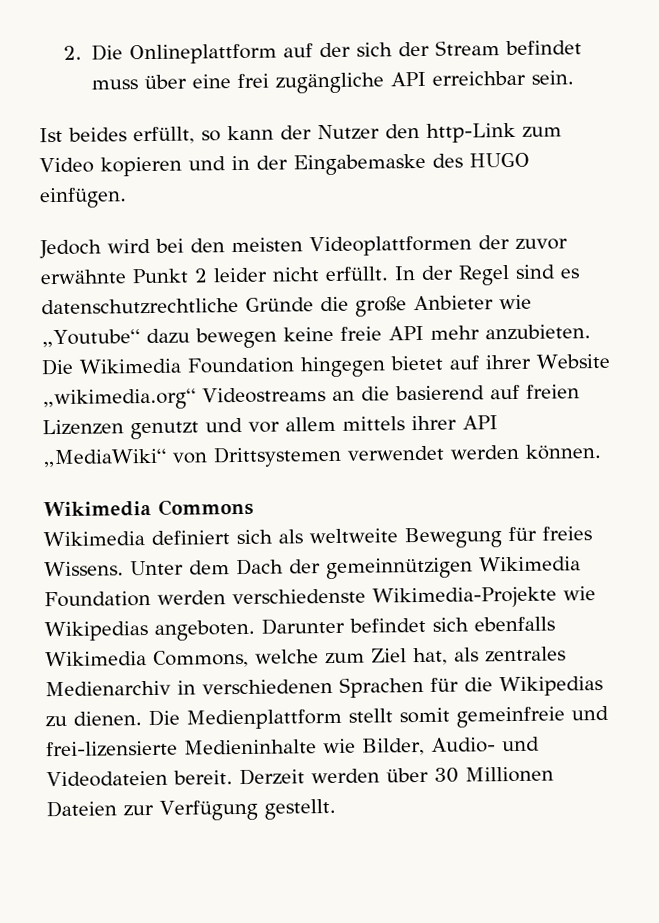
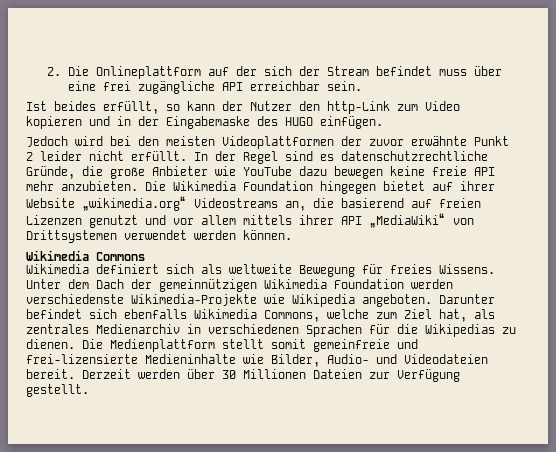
[245,297,314,312] Gründe -> [26,166,75,179] Gründe,
[41,329,140,348] „Youtube“ -> [243,166,292,176] YouTube
[331,390,355,401] an -> [285,201,306,211] an,
[44,621,148,642] Wikipedias -> [292,294,355,307] Wikipedia

